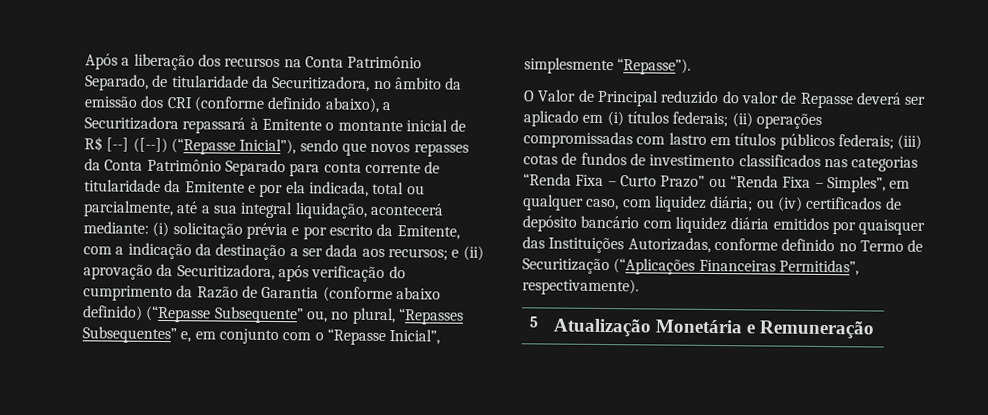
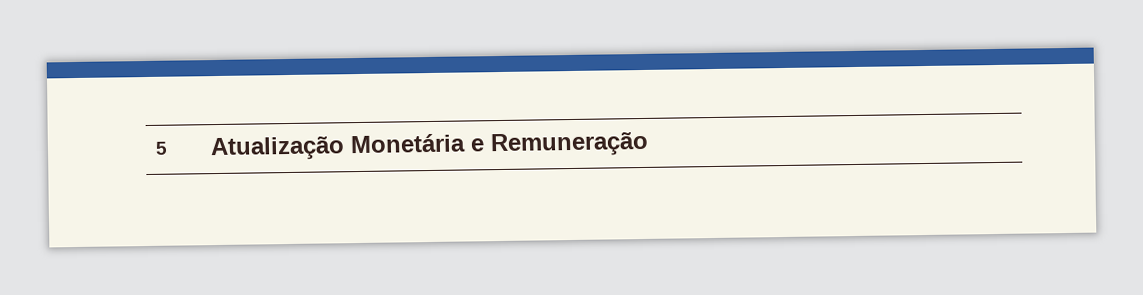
[85,53,423,71] [85,74,463,92] [84,95,391,113] [84,116,467,134] [84,136,469,157] [84,158,441,177] [84,179,425,198] [83,200,444,219] [83,221,460,240] [83,242,484,261] [83,263,406,283] [83,285,441,303] [82,305,464,325] [82,326,441,346] [524,57,692,75] [523,89,927,109] [523,110,822,129] [523,131,923,151] [523,152,919,172] [523,173,911,193] [522,194,902,212] [522,215,926,235] [522,236,924,254] [522,258,859,276] [522,278,639,296] Após a liberação dos recursos na Conta Patrimônio Separado, de titularidade da Securitizadora, no âmbito da emissão dos CRI (conforme definido abaixo), a Securitizadora repassará à Emitente o montante inicial de R$ [--] ([--]) (“Repasse Inicial”), sendo que novos repasses da Conta Patrimônio Separado para conta corrente de titularidade da Emitente e por ela indicada, total ou parcialmente, até a sua integral liquidação, acontecerá mediante: (i) solicitação prévia e por escrito da Emitente, com a indicação da destinação a ser dada aos recursos; e (ii) aprovação da Securitizadora, após verificação do cumprimento da Razão de Garantia (conforme abaixo definido) (“Repasse Subsequente” ou, no plural, “Repasses Subsequentes” e, em conjunto com o “Repasse Inicial”, simplesmente “Repasse”). // O Valor de Principal reduzido do valor de Repasse deverá ser aplicado em (i) títulos federais; (ii) operações compromissadas com lastro em títulos públicos federais; (iii) cotas de fundos de investimento classificados nas categorias “Renda Fixa – Curto Prazo” ou “Renda Fixa – Simples”, em qualquer caso, com liquidez diária; ou (iv) certificados de depósito bancário com liquidez diária emitidos por quaisquer das Instituições Autorizadas, conforme definido no Termo de Securitização (“Aplicações Financeiras Permitidas”, respectivamente). // -> (154, 148) none

